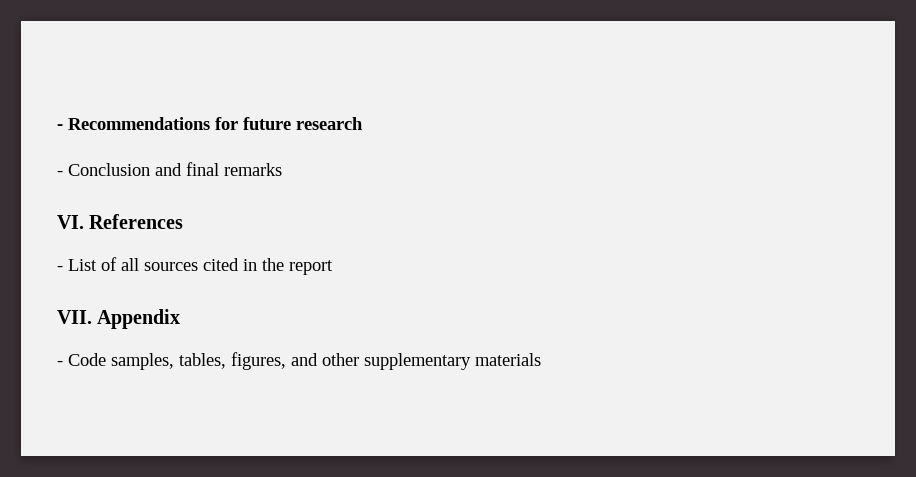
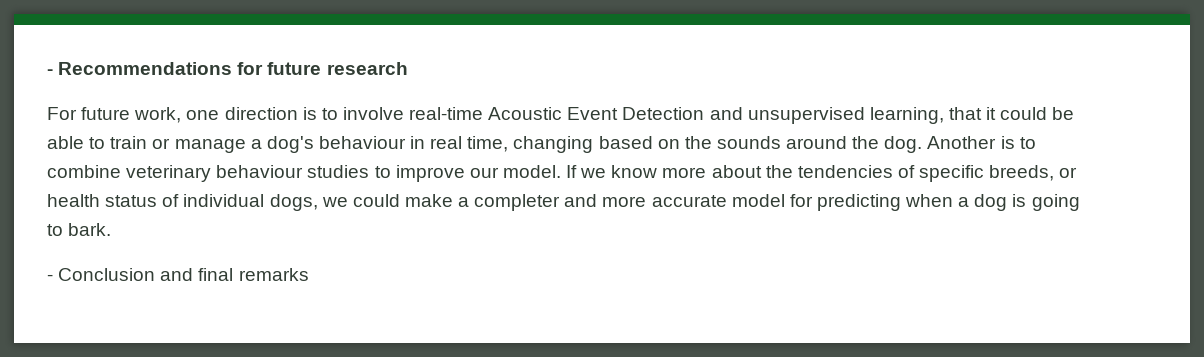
(363, 123) none -> [47,107,1075,124] [47,136,1036,153] [47,165,1078,182] [47,194,1080,211] [47,223,112,236] // For future work, one direction is to involve real-time Acoustic Event Detection and unsupervised learning, that it could be able to train or manage a dog's behaviour in real time, changing based on the sounds around the dog. Another is to combine veterinary behaviour studies to improve our model. If we know more about the tendencies of specific breeds, or health status of individual dogs, we could make a completer and more accurate model for predicting when a dog is going to bark.
[57,214,184,229] [57,257,333,275] [57,309,181,329] [57,352,541,370] // VI. References // - List of all sources cited in the report // VII. Appendix // - Code samples, tables, figures, and other supplementary materials -> (309, 274) none

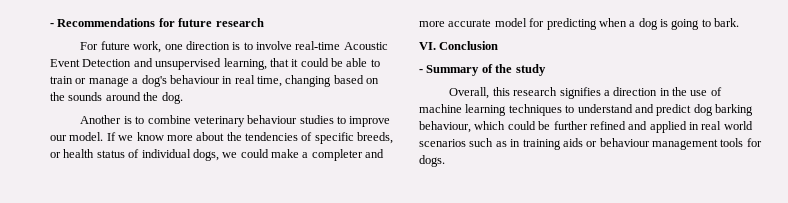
(923, 144) none -> (183, 98) //
[47,268,309,281] // - Conclusion and final remarks -> [419,41,499,50] [419,64,546,76] [449,87,722,99] [419,104,753,116] [419,121,753,133] [419,138,762,150] [419,155,445,167] // VI. Conclusion // - Summary of the study // Overall, this research signifies a direction in the use of machine learning techniques to understand and predict dog barking behaviour, which could be further refined and applied in real world scenarios such as in training aids or behaviour management tools for dogs.

